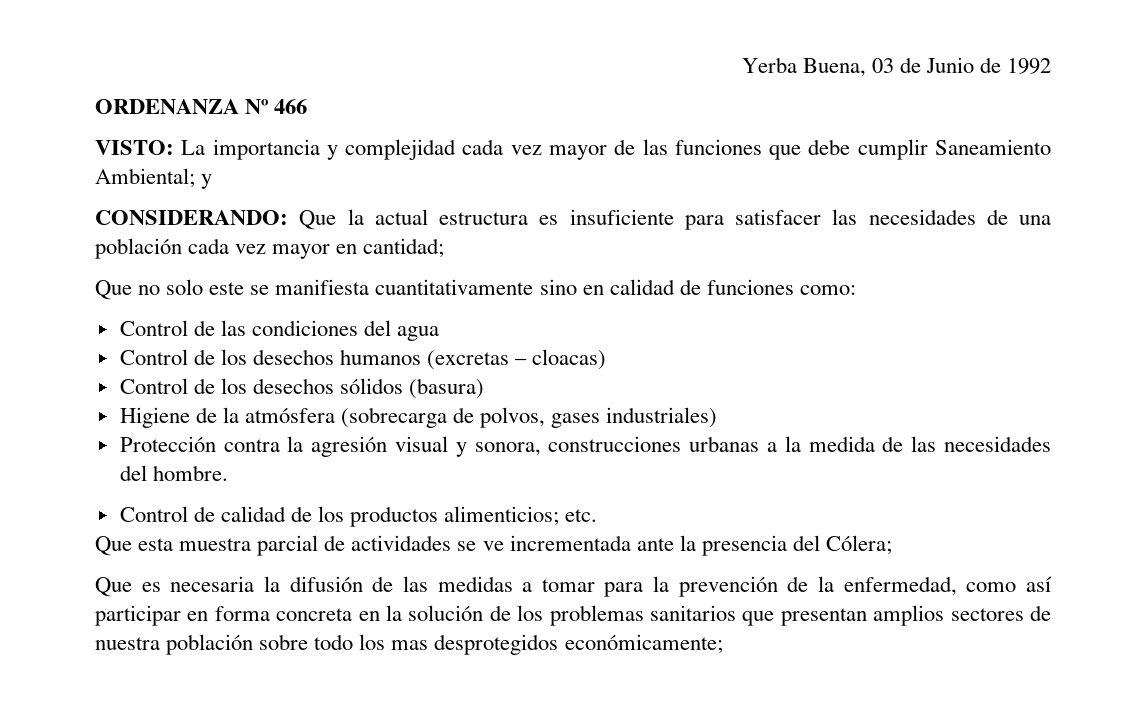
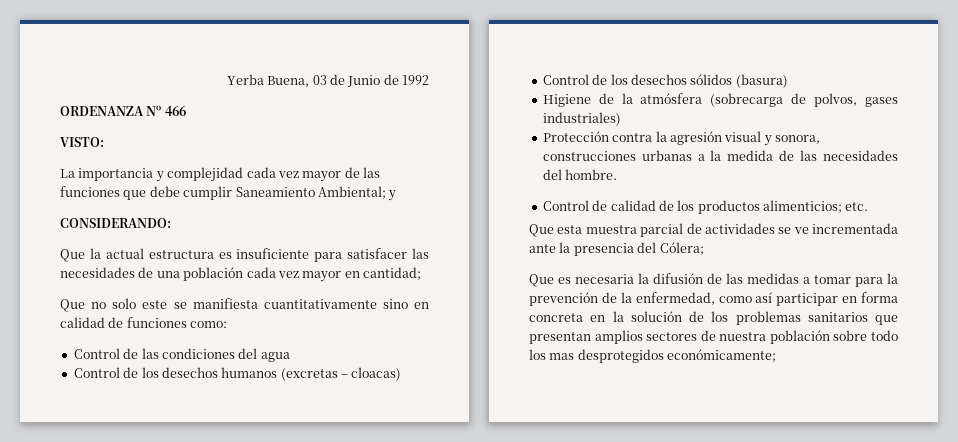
(174, 147) none -> (104, 142) //
(288, 217) none -> (171, 223) //

